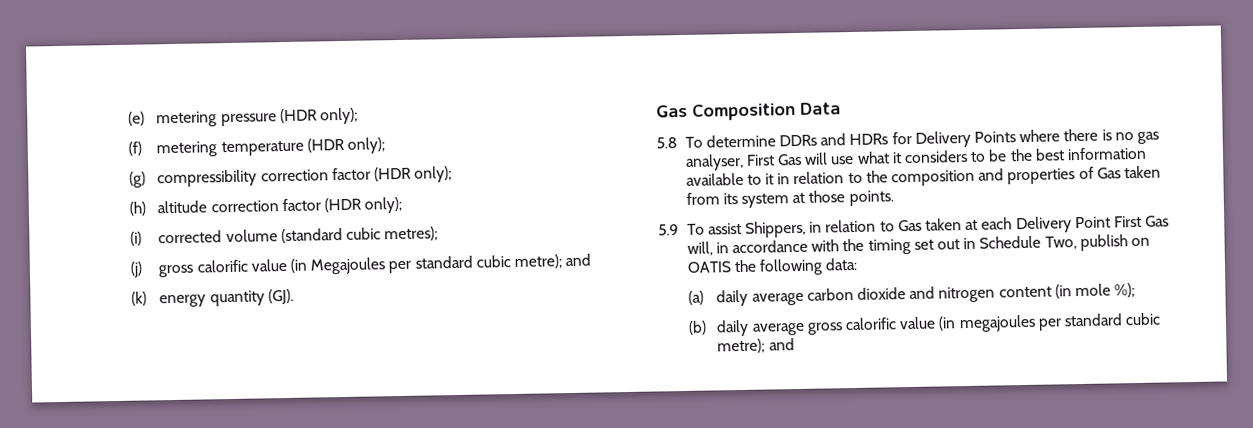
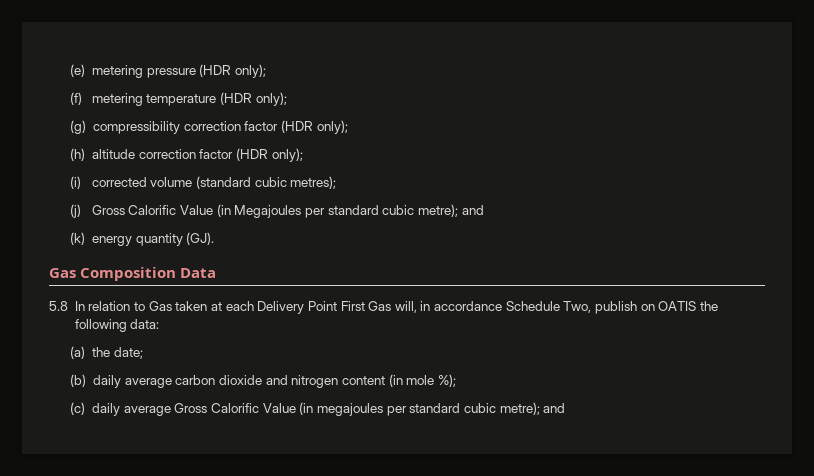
[158,258,287,278] gross calorific value -> [91,205,213,215] Gross Calorific Value
[684,128,1159,148] [684,146,1147,171] [685,165,1161,187] [685,190,894,208] [658,220,823,238] To determine DDRs and HDRs for Delivery Points where there is no gas analyser, First Gas will use what it considers to be the best information available to it in relation to the composition and properties of Gas taken from its system at those points. // 5.9 To assist Shippers, in -> [74,301,85,311] In
[811,237,977,255] with the timing set out in -> (503, 306) none
(704, 297) none -> [92,347,143,359] [70,374,87,387] the date; // (b)
[687,316,937,337] (b) daily average gross calorific value -> [70,402,296,416] (c) daily average Gross Calorific Value

